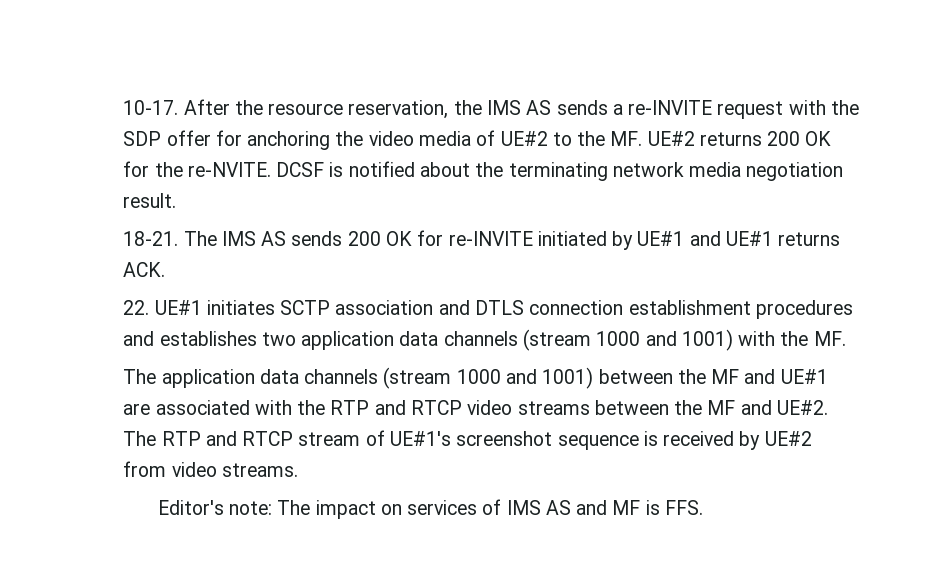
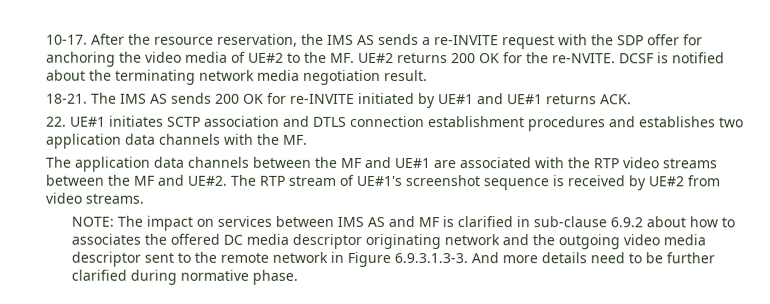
[522,329,733,351] (stream 1000 and 1001) -> (221, 139) none
[383,367,594,389] (stream 1000 and 1001) -> (249, 162) none
[374,400,462,415] and RTCP -> (619, 163) none
[205,431,294,446] and RTCP -> (285, 180) none
[157,500,273,515] Editor's note: -> [70,216,114,227] NOTE:
[482,499,502,515] of -> [274,215,334,227] between
[664,500,703,515] FFS. -> [456,216,735,228] [70,233,706,250] [70,251,715,268] [70,269,298,285] clarified in sub-clause 6.9.2 about how to associates the offered DC media descriptor originating network and the outgoing video media descriptor sent to the remote network in Figure 6.9.3.1.3-3. And more details need to be further clarified during normative phase.

